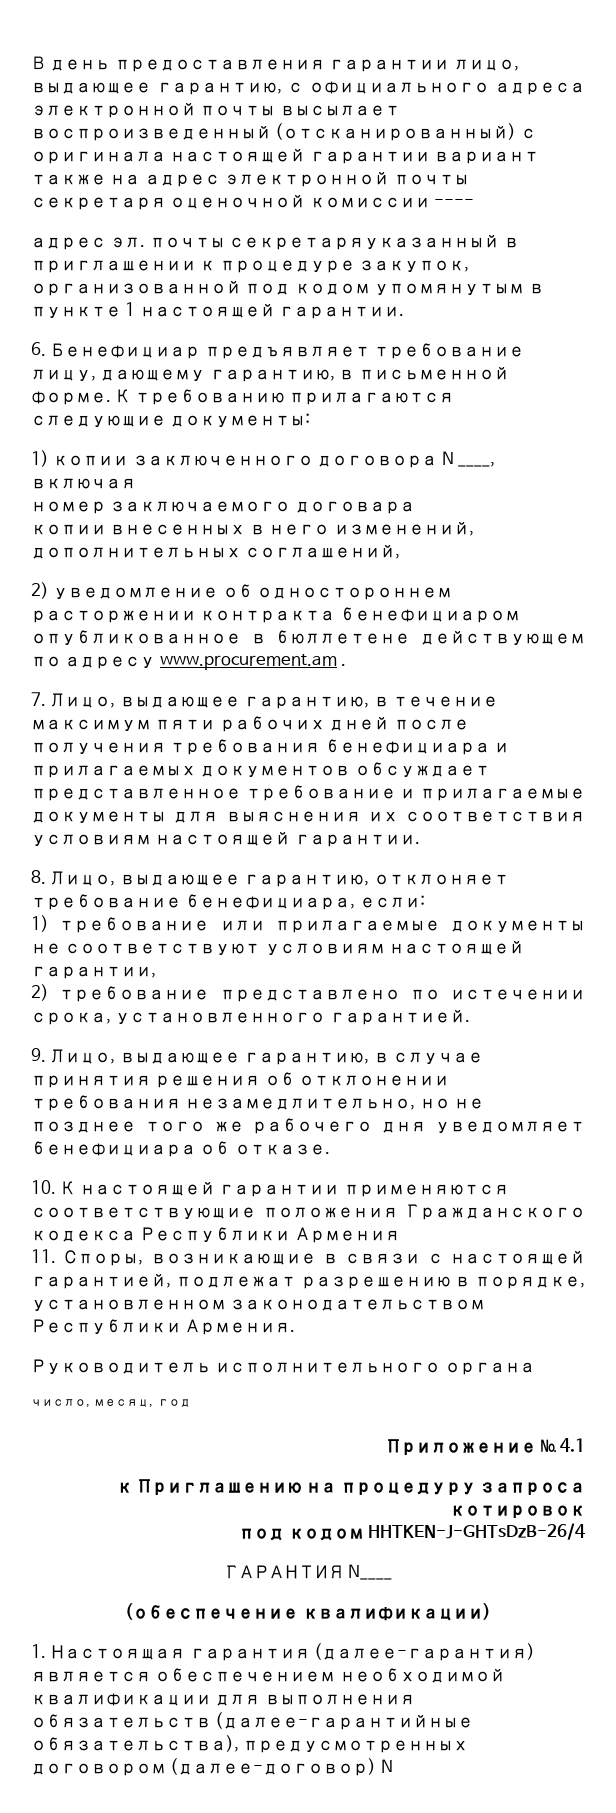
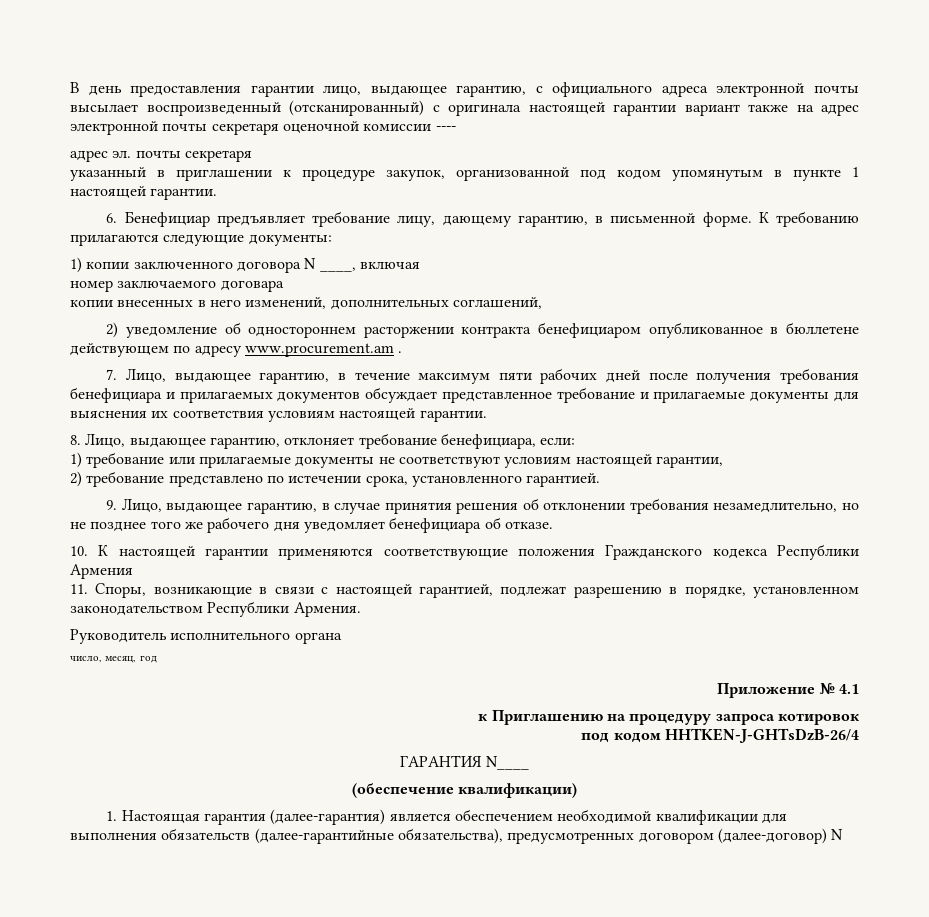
[229,235,500,250] секретаряуказанный -> [184,150,252,162] [70,167,146,181] секретаря // указанный

